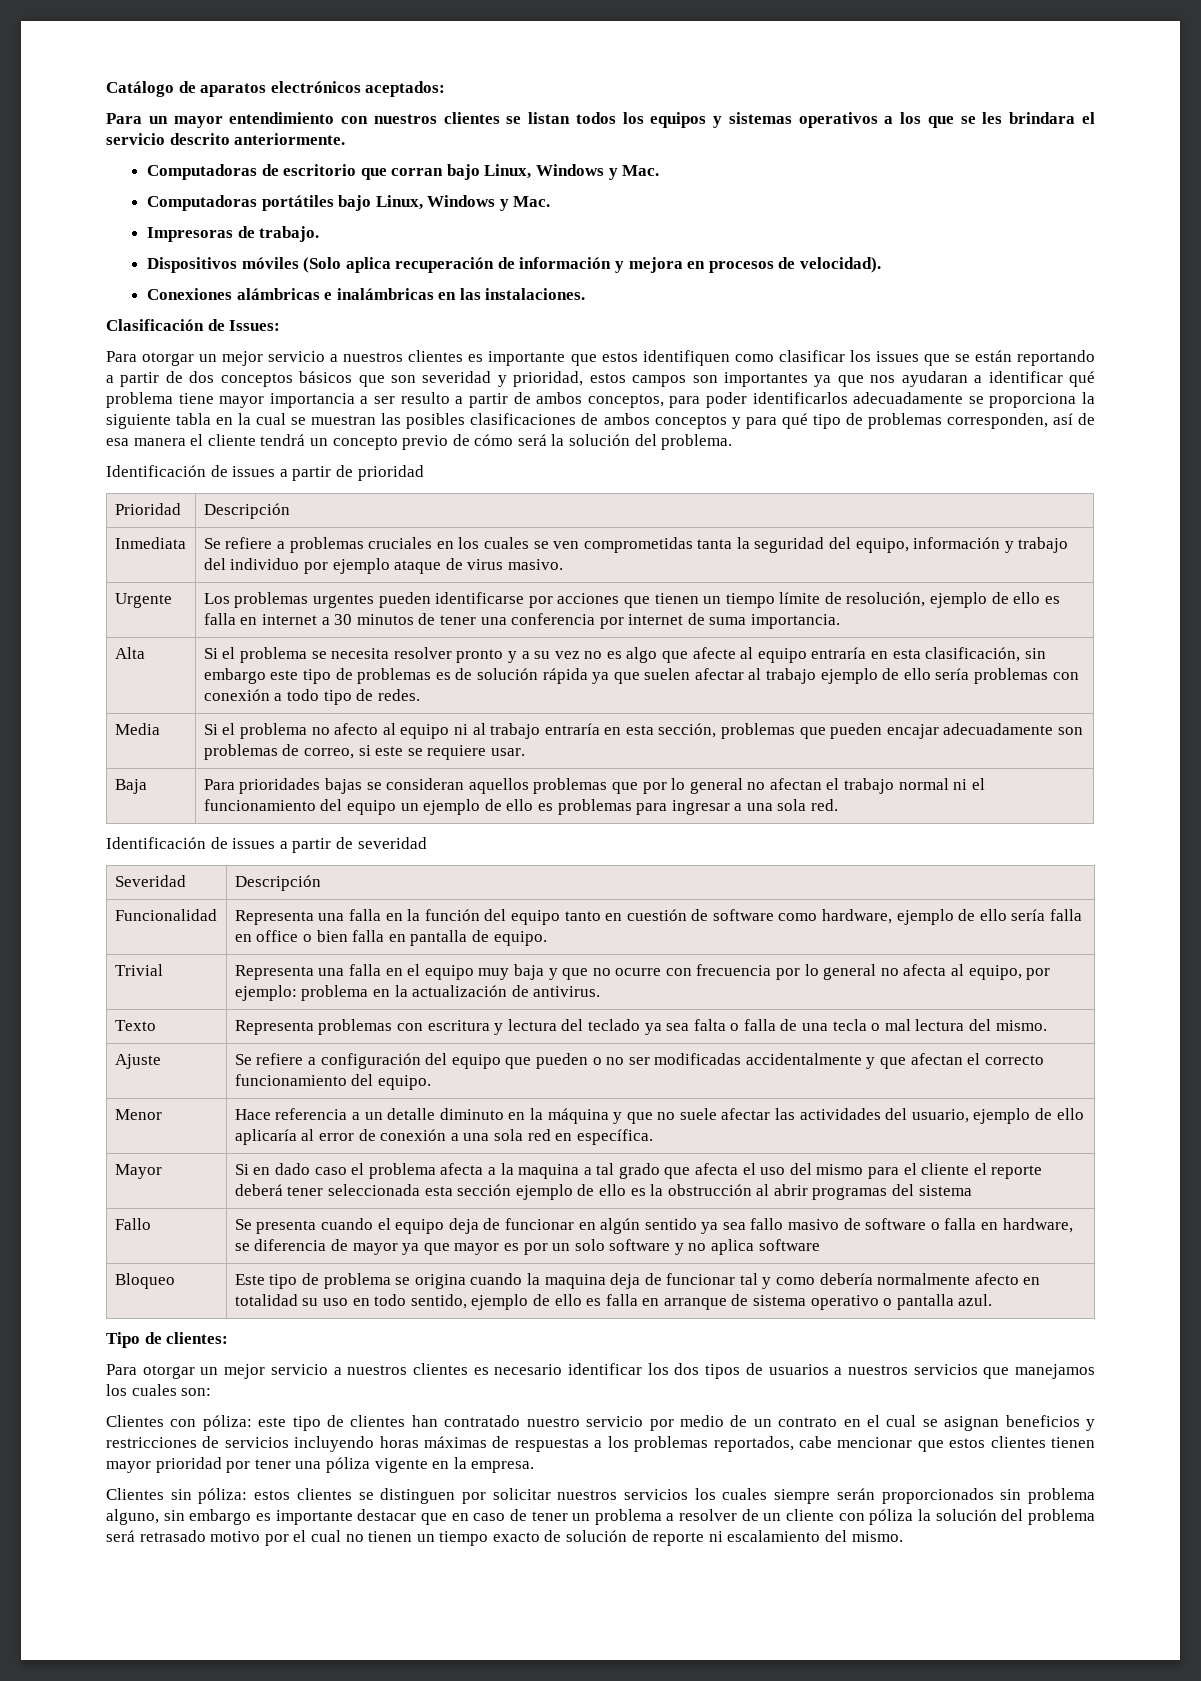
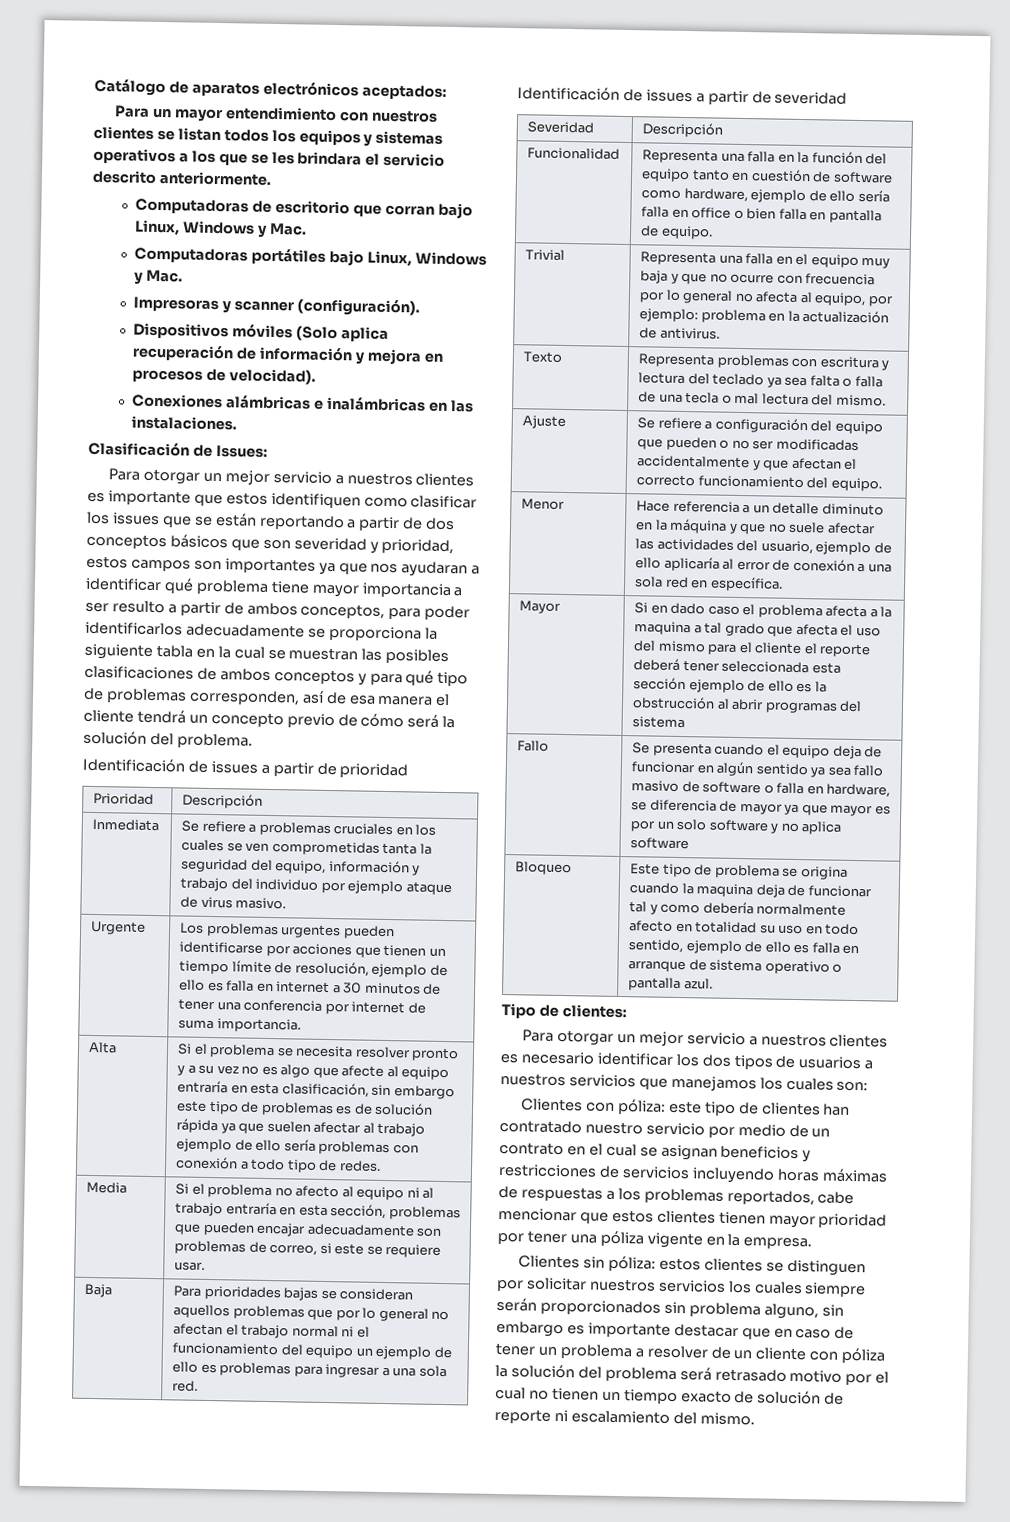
[237,226,320,242] de trabajo. -> [222,298,420,317] y scanner (configuración).

